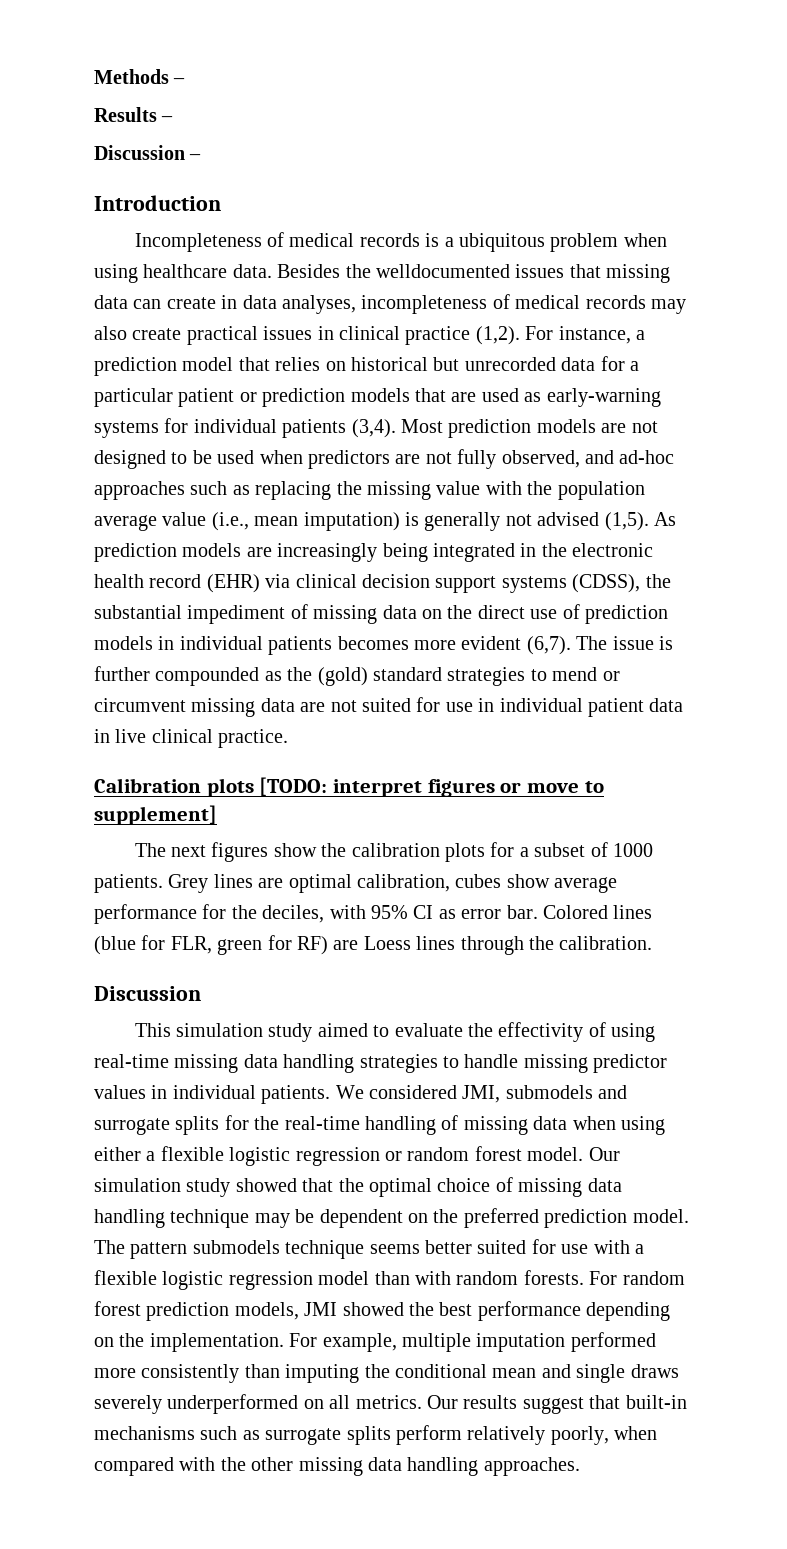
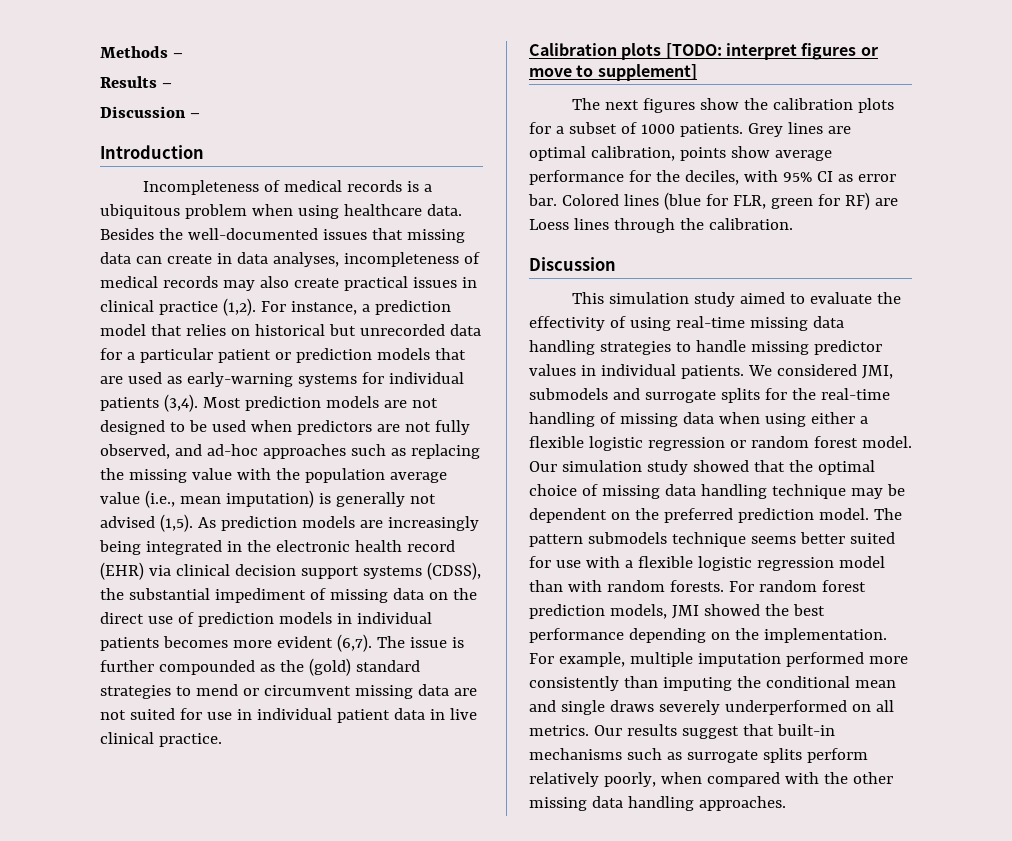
[376,264,510,278] welldocumented -> [187,228,318,240] well-documented
[455,874,502,888] cubes -> [679,147,726,161] points

